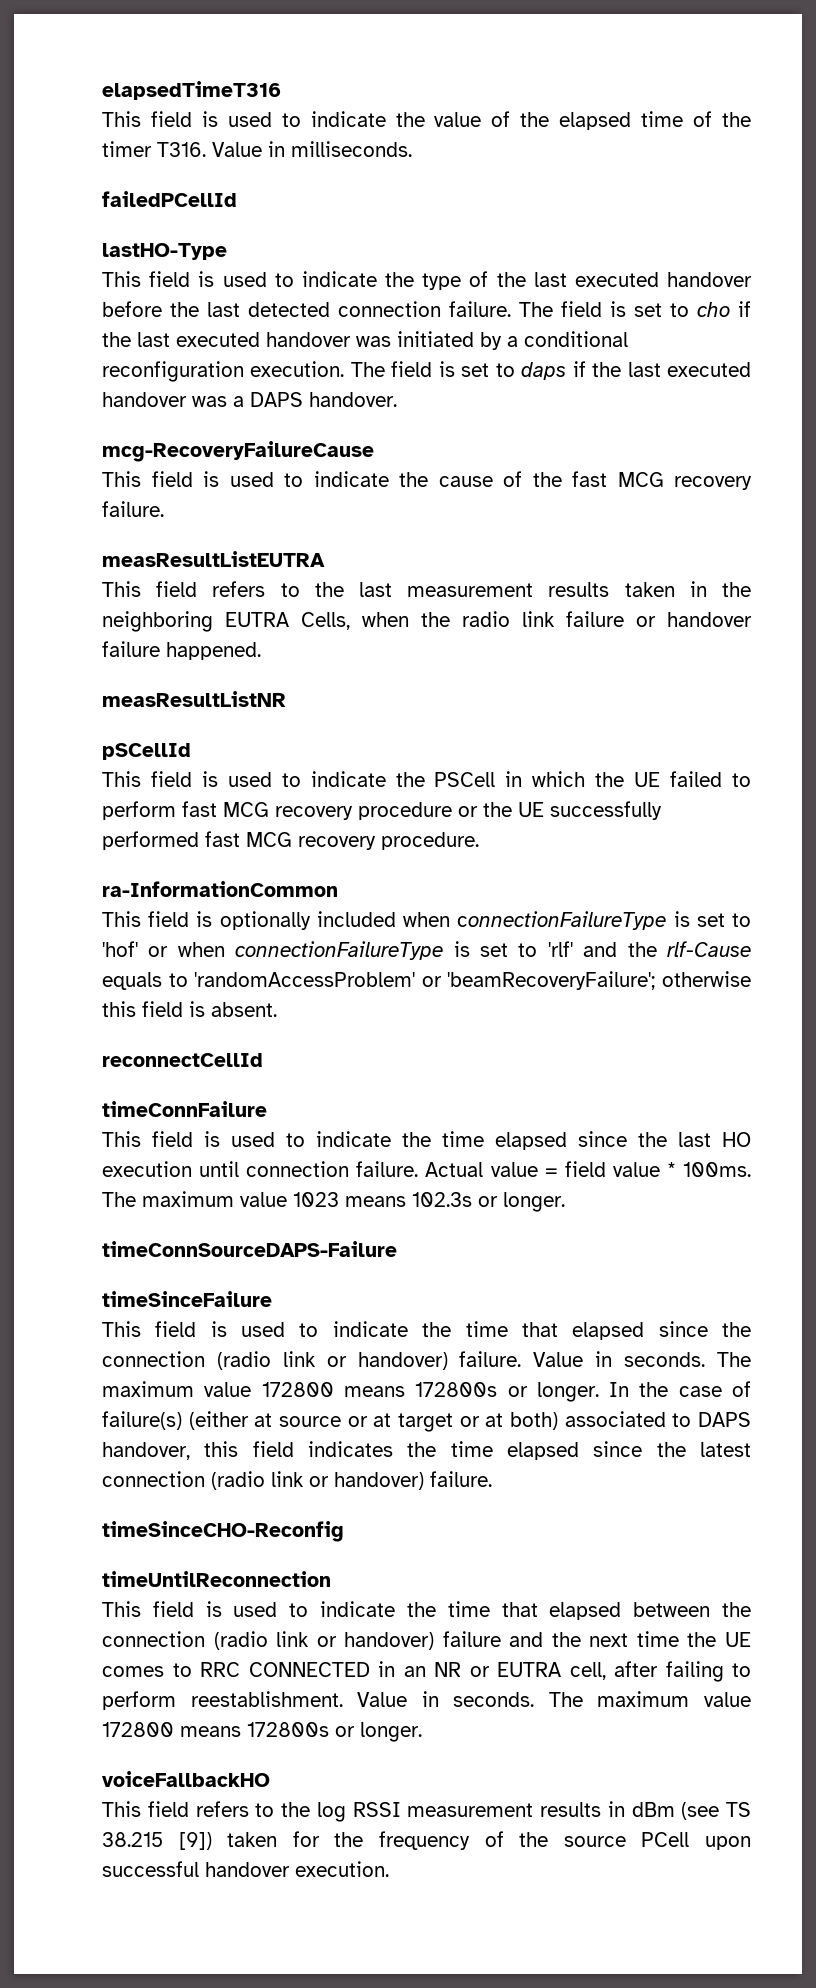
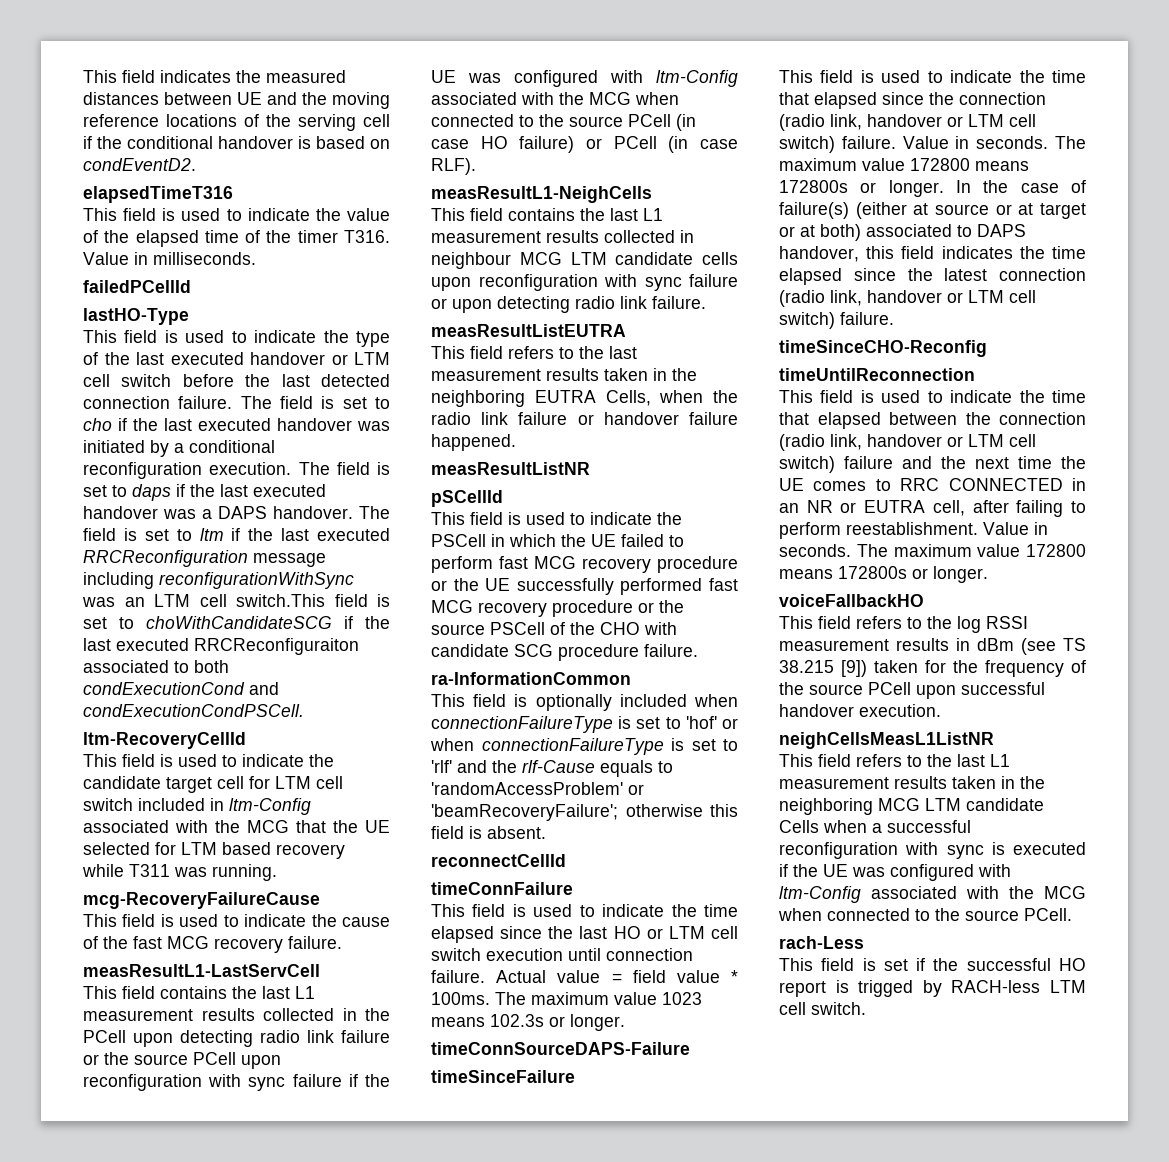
(102, 90) none -> [83,70,346,83] [83,92,390,109] [83,114,390,131] [83,136,390,149] [83,158,196,171] This field indicates the measured distances between UE and the moving reference locations of the serving cell if the conditional handover is based on condEventD2. //
(753, 279) none -> [331,352,390,365] [83,374,172,387] or LTM cell switch
(397, 399) none -> [359,506,390,519] [83,528,390,541] [83,550,326,567] [83,572,354,589] [82,594,390,607] [83,616,390,629] [83,638,359,655] [83,660,229,673] [83,682,279,695] [83,704,304,717] [83,732,246,749] [83,754,334,767] [83,776,343,793] [83,798,311,815] [83,820,390,833] [83,842,345,859] [82,864,277,881] The field is set to ltm if the last executed RRCReconfiguration message including reconfigurationWithSync was an LTM cell switch.This field is set to choWithCandidateSCG if the last executed RRCReconfiguraiton associated to both condExecutionCond and condExecutionCondPSCell. // ltm-RecoveryCellId // This field is used to indicate the candidate target cell for LTM cell switch included in ltm-Config associated with the MCG that the UE selected for LTM based recovery while T311 was running.
(164, 509) none -> [83,964,320,977] [83,986,315,999] [83,1008,390,1021] [83,1030,390,1047] [83,1052,281,1069] [83,1074,390,1091] [431,70,738,87] [431,92,679,105] [431,114,696,131] [431,136,738,153] [431,158,476,175] [431,186,652,203] [431,208,663,221] [431,230,694,243] [431,252,738,269] [431,274,738,291] [431,296,706,313] // measResultL1-LastServCell // This field contains the last L1 measurement results collected in the PCell upon detecting radio link failure or the source PCell upon reconfiguration with sync failure if the UE was configured with ltm-Config associated with the MCG when connected to the source PCell (in case HO failure) or PCell (in case RLF). // measResultL1-NeighCells // This field contains the last L1 measurement results collected in neighbour MCG LTM candidate cells upon reconfiguration with sync failure or upon detecting radio link failure.
[381,832,479,850] procedure. -> [552,600,684,617] [431,622,677,635] [431,644,698,661] procedure or the source PSCell of the CHO with candidate SCG procedure failure.
(751, 1139) none -> [646,926,738,939] [431,948,481,961] or LTM cell switch
[282,1351,448,1370] link or handover) -> [830,114,1036,130] [779,136,835,153] link, handover or LTM cell switch)
[271,1471,424,1490] link or handover) -> [830,290,1036,306] [779,312,835,329] link, handover or LTM cell switch)
[276,1631,435,1650] link or handover) -> [830,434,1036,450] [779,456,835,473] link, handover or LTM cell switch)
(389, 1869) none -> [779,732,994,749] [779,754,1010,767] [779,776,1045,789] [779,798,1044,815] [779,820,971,833] [779,842,1086,859] [779,864,1011,881] [779,886,1086,903] [778,908,1072,921] [779,936,864,949] [779,958,1086,971] [779,980,1086,997] [779,1002,866,1015] // neighCellsMeasL1ListNR // This field refers to the last L1 measurement results taken in the neighboring MCG LTM candidate Cells when a successful reconfiguration with sync is executed if the UE was configured with ltm-Config associated with the MCG when connected to the source PCell. // rach-Less // This field is set if the successful HO report is trigged by RACH-less LTM cell switch.

